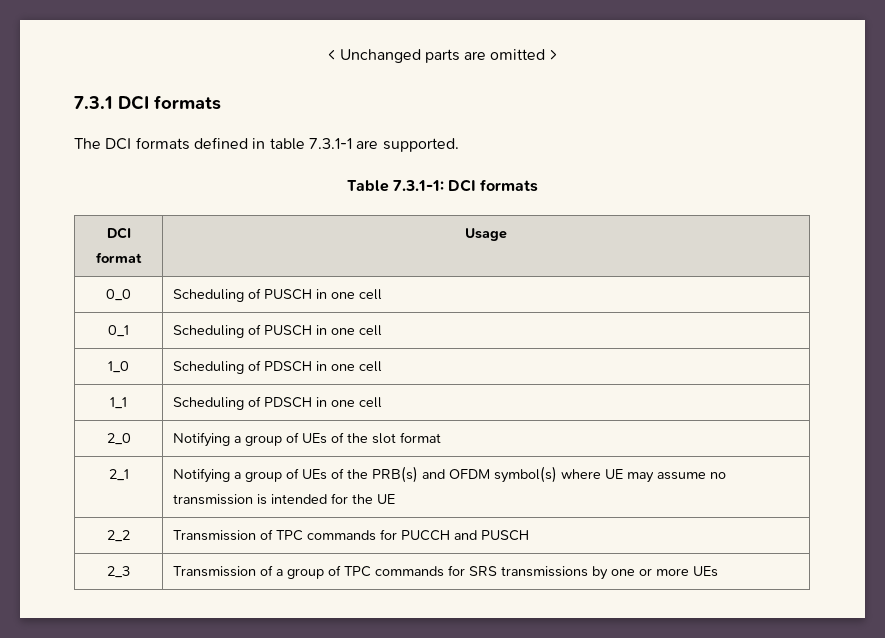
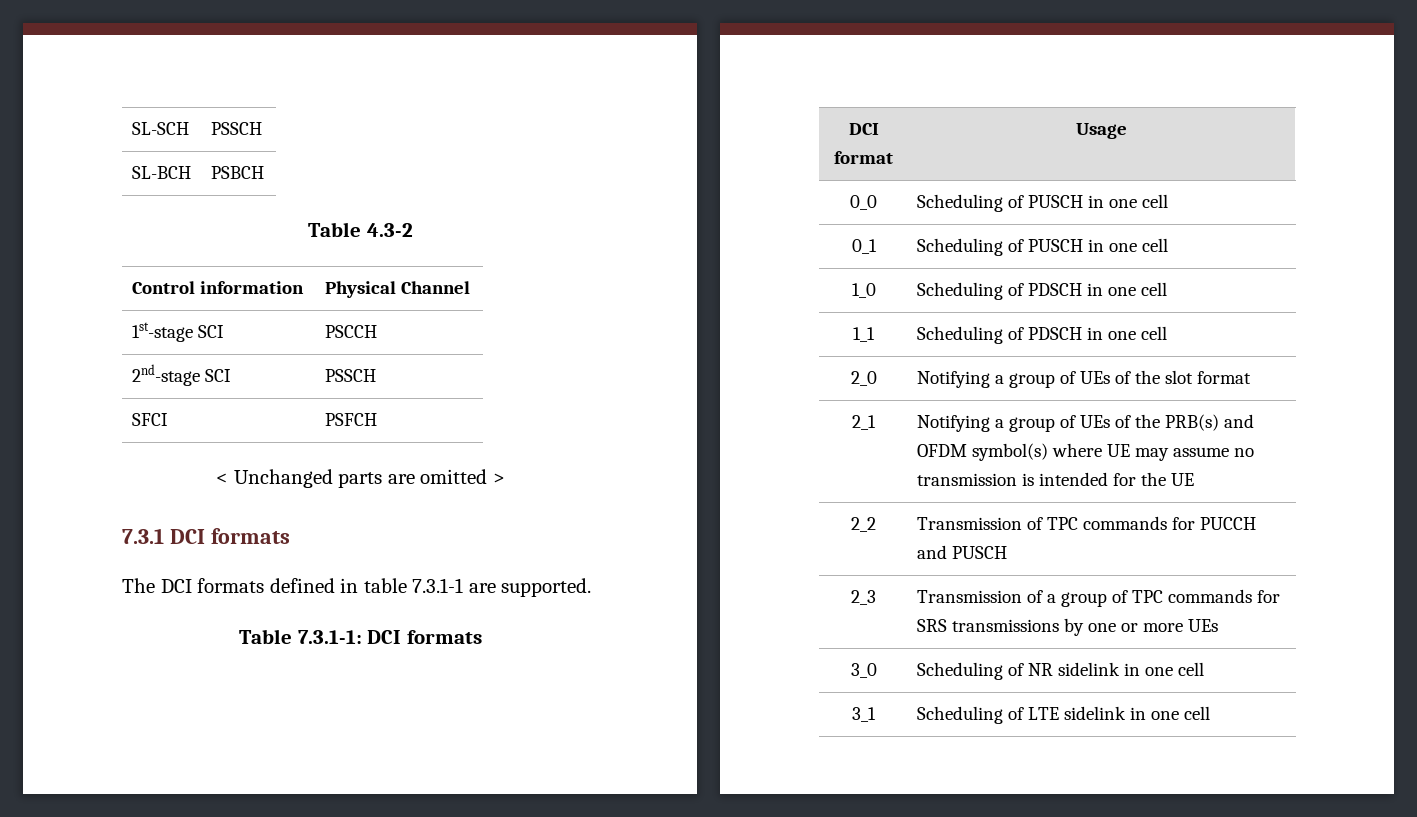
(328, 54) none -> [131,122,189,135] [210,122,262,135] [131,166,191,179] [210,166,264,179] [308,222,413,237] [131,281,304,294] [324,281,470,298] [131,322,224,342] [324,325,377,338] [131,364,231,386] [324,369,376,382] [131,413,168,426] [324,413,377,426] SL-SCH | PSSCH // SL-BCH | PSBCH // Table 4.3-2 // Control information | Physical Channel // 1st-stage SCI | PSCCH // 2nd-stage SCI | PSSCH // SFCI | PSFCH //
(718, 571) none -> [850,663,877,678] [916,662,1204,680] [852,707,876,722] [916,706,1210,724] // 3_0 | Scheduling of NR sidelink in one cell // 3_1 | Scheduling of LTE sidelink in one cell

